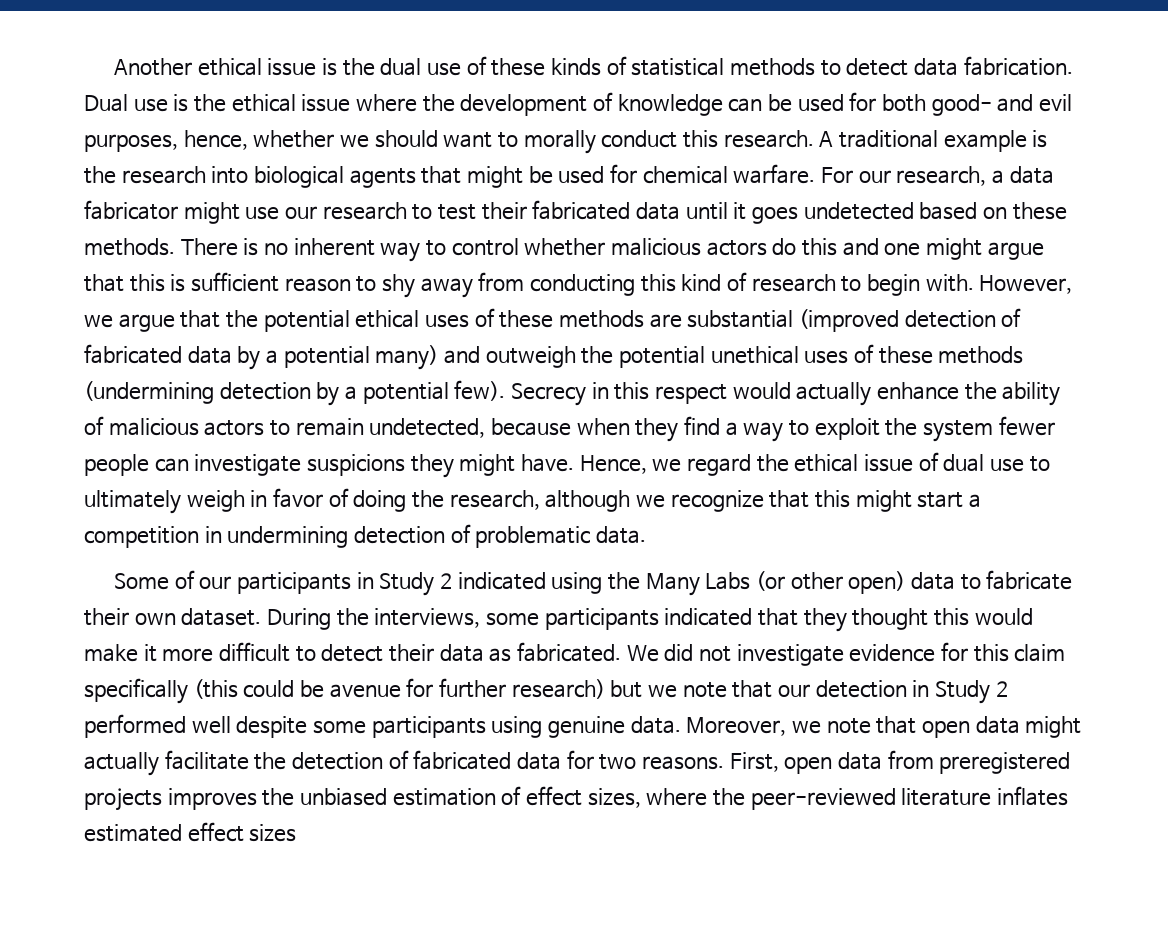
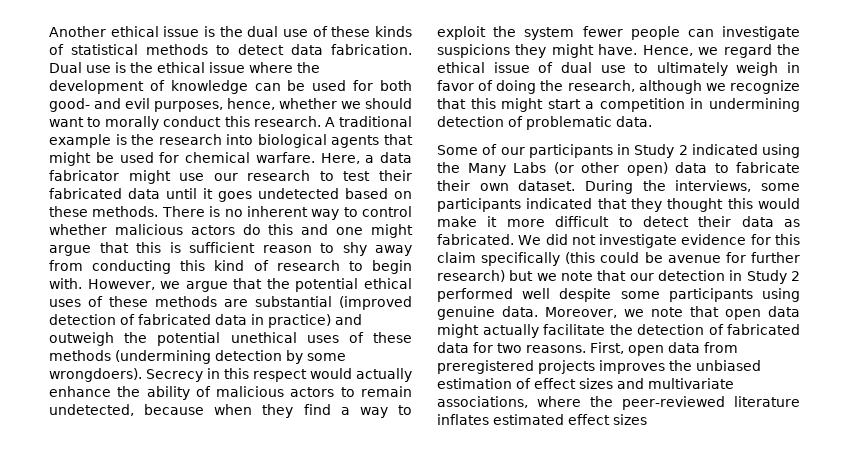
[820,166,987,186] For our research, -> [320,153,360,164] Here,
[237,345,439,370] by a potential many) -> [251,314,331,328] in practice)
[345,380,506,404] a potential few). -> [307,353,346,361] [49,368,142,382] some wrongdoers).
[587,788,641,808] sizes, -> [579,378,734,389] [437,396,528,408] sizes and multivariate associations,

